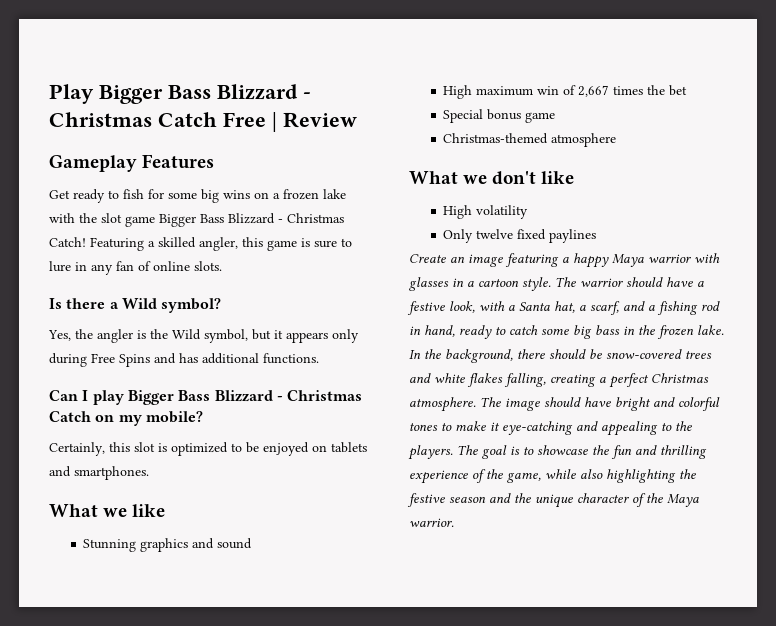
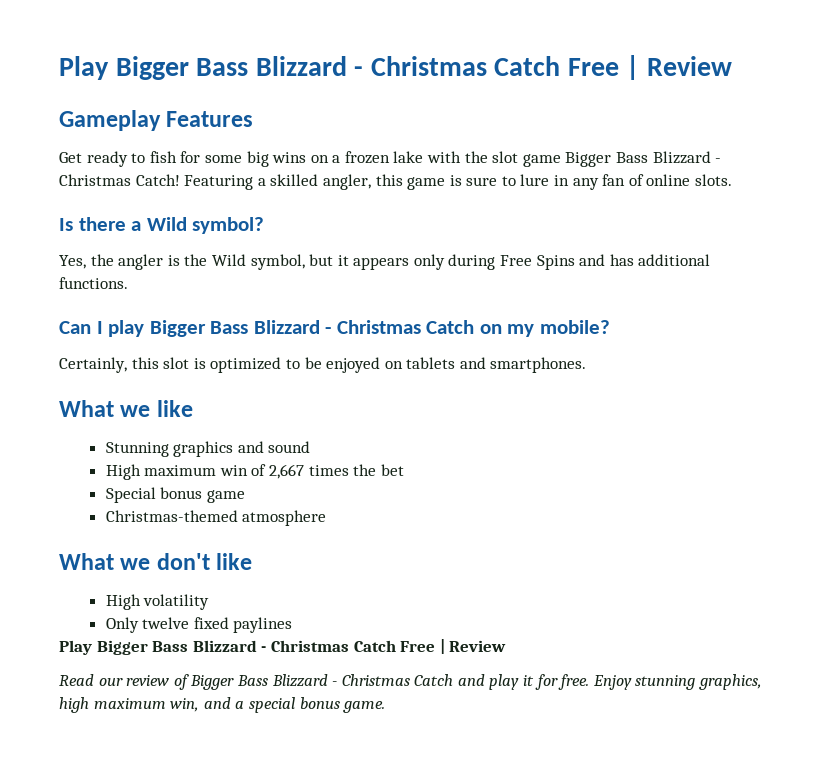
[409,253,720,268] [409,277,704,291] [407,301,720,315] [409,325,724,339] [409,349,712,363] [409,373,709,388] [409,397,720,412] [409,421,692,436] [408,445,707,460] [409,469,696,484] [407,493,699,508] [409,518,454,527] Create an image featuring a happy Maya warrior with glasses in a cartoon style. The warrior should have a festive look, with a Santa hat, a scarf, and a fishing rod in hand, ready to catch some big bass in the frozen lake. In the background, there should be snow-covered trees and white flakes falling, creating a perfect Christmas atmosphere. The image should have bright and colorful tones to make it eye-catching and appealing to the players. The goal is to showcase the fun and thrilling experience of the game, while also highlighting the festive season and the unique character of the Maya warrior. -> [59,639,507,655] [59,674,763,690] [59,697,386,713] Play Bigger Bass Blizzard - Christmas Catch Free | Review // Read our review of Bigger Bass Blizzard - Christmas Catch and play it for free. Enjoy stunning graphics, high maximum win, and a special bonus game.

